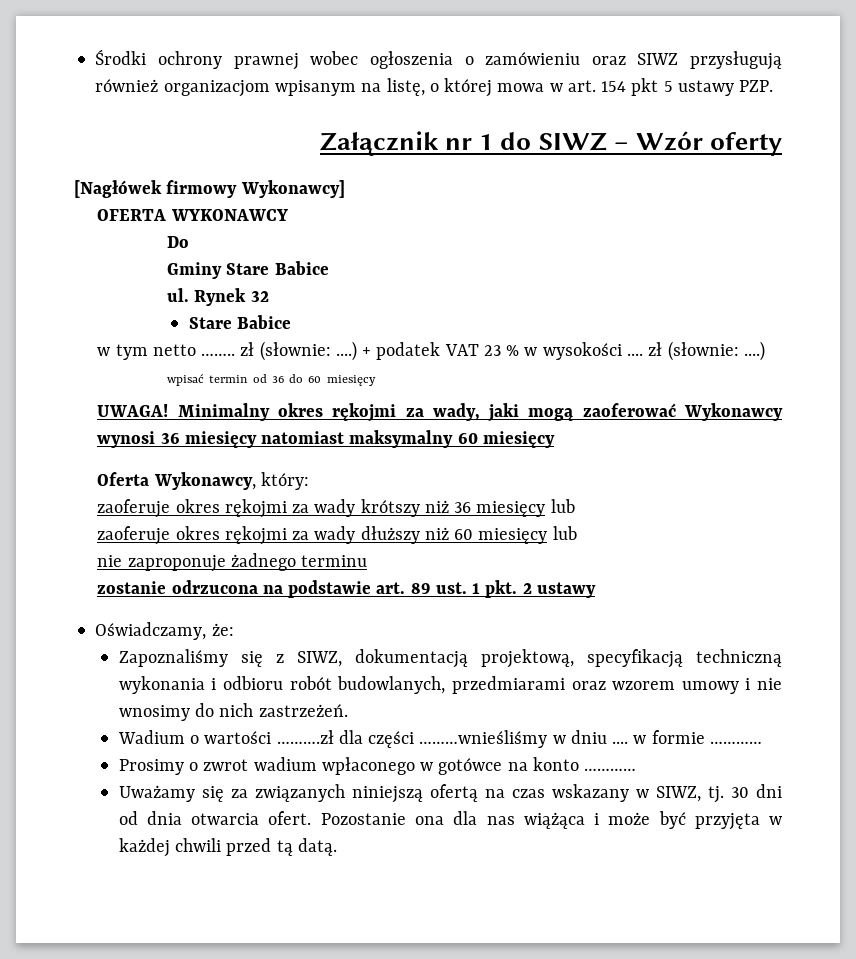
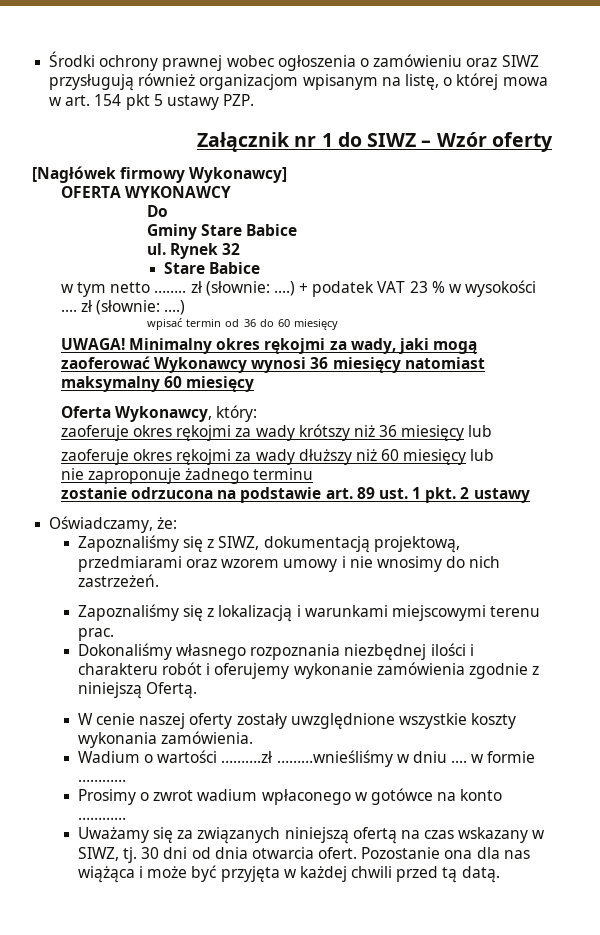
[586,649,782,668] [118,676,446,694] specyfikacją techniczną wykonania i odbioru robót budowlanych, -> (460, 544) none
(348, 710) none -> [77,604,541,622] [77,628,114,641] [77,643,474,660] [77,662,540,679] [77,682,197,699] [77,713,517,729] [77,731,253,748] // Zapoznaliśmy się z lokalizacją i warunkami miejscowymi terenu prac. // Dokonaliśmy własnego rozpoznania niezbędnej ilości i charakteru robót i oferujemy wykonanie zamówienia zgodnie z niniejszą Ofertą. // W cenie naszej oferty zostały uwzględnione wszystkie koszty wykonania zamówienia.
[338,730,415,748] dla części -> (274, 757) none

